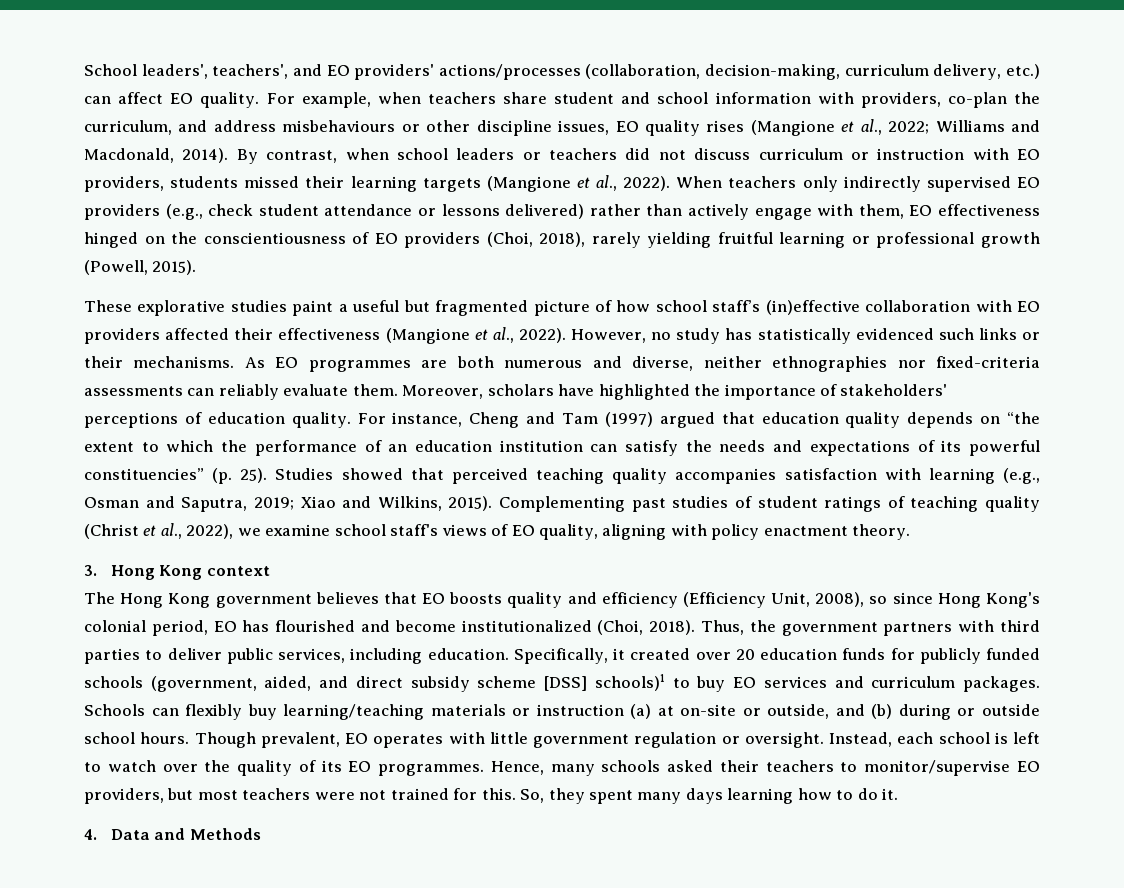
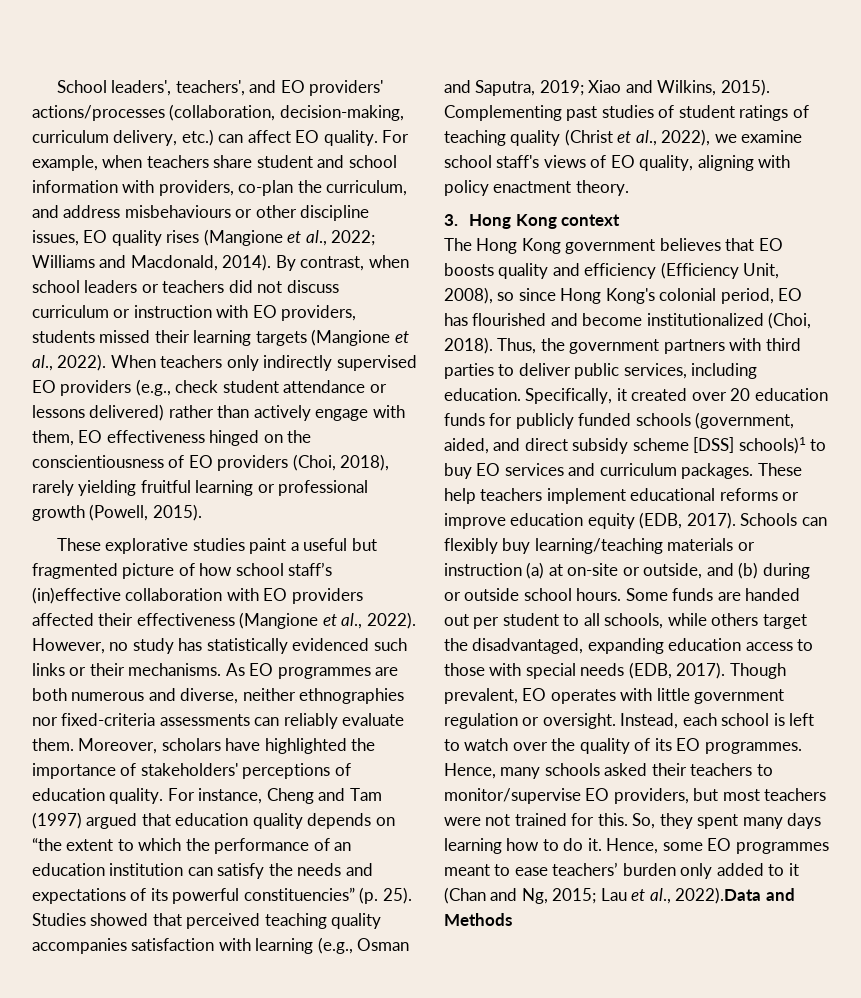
(1041, 684) none -> [757,463,802,476] [444,488,800,504] [444,512,736,529] These help teachers implement educational reforms or improve education equity (EDB, 2017).
(190, 738) none -> [625,588,801,601] [444,613,807,629] [444,638,814,654] [444,662,726,679] Some funds are handed out per student to all schools, while others target the disadvantaged, expanding education access to those with special needs (EDB, 2017).
[84,829,151,840] // 4. Data -> [606,838,829,854] [444,862,799,879] [444,887,762,904] Hence, some EO programmes meant to ease teachers’ burden only added to it (Chan and Ng, 2015; Lau et al., 2022).Data

